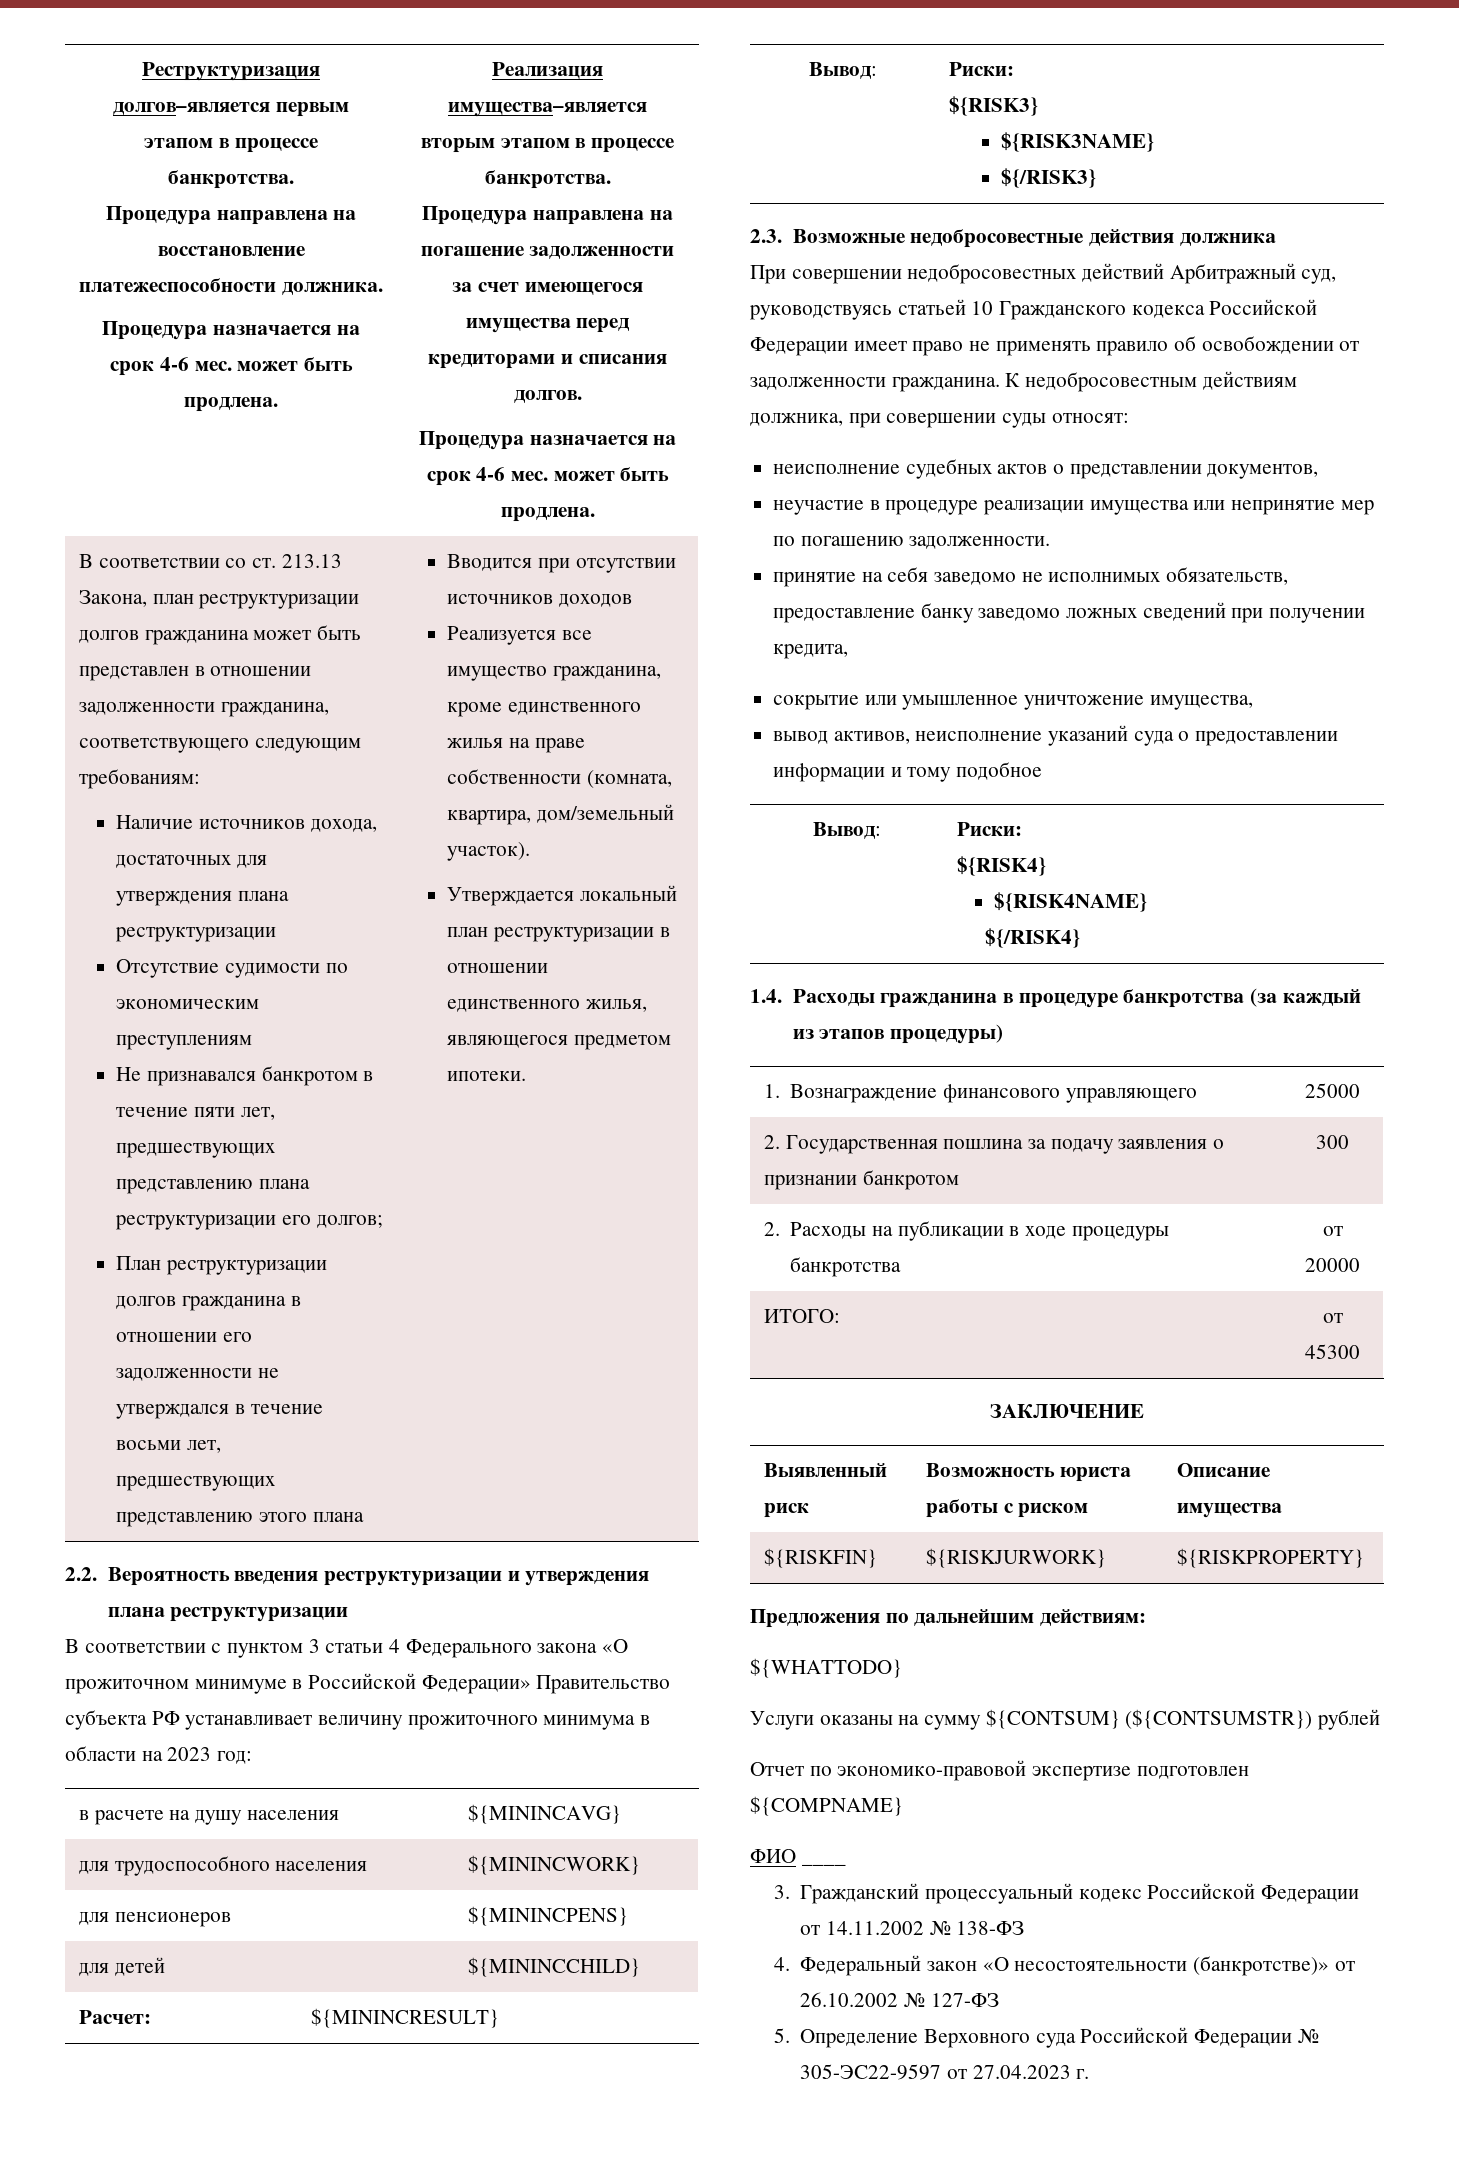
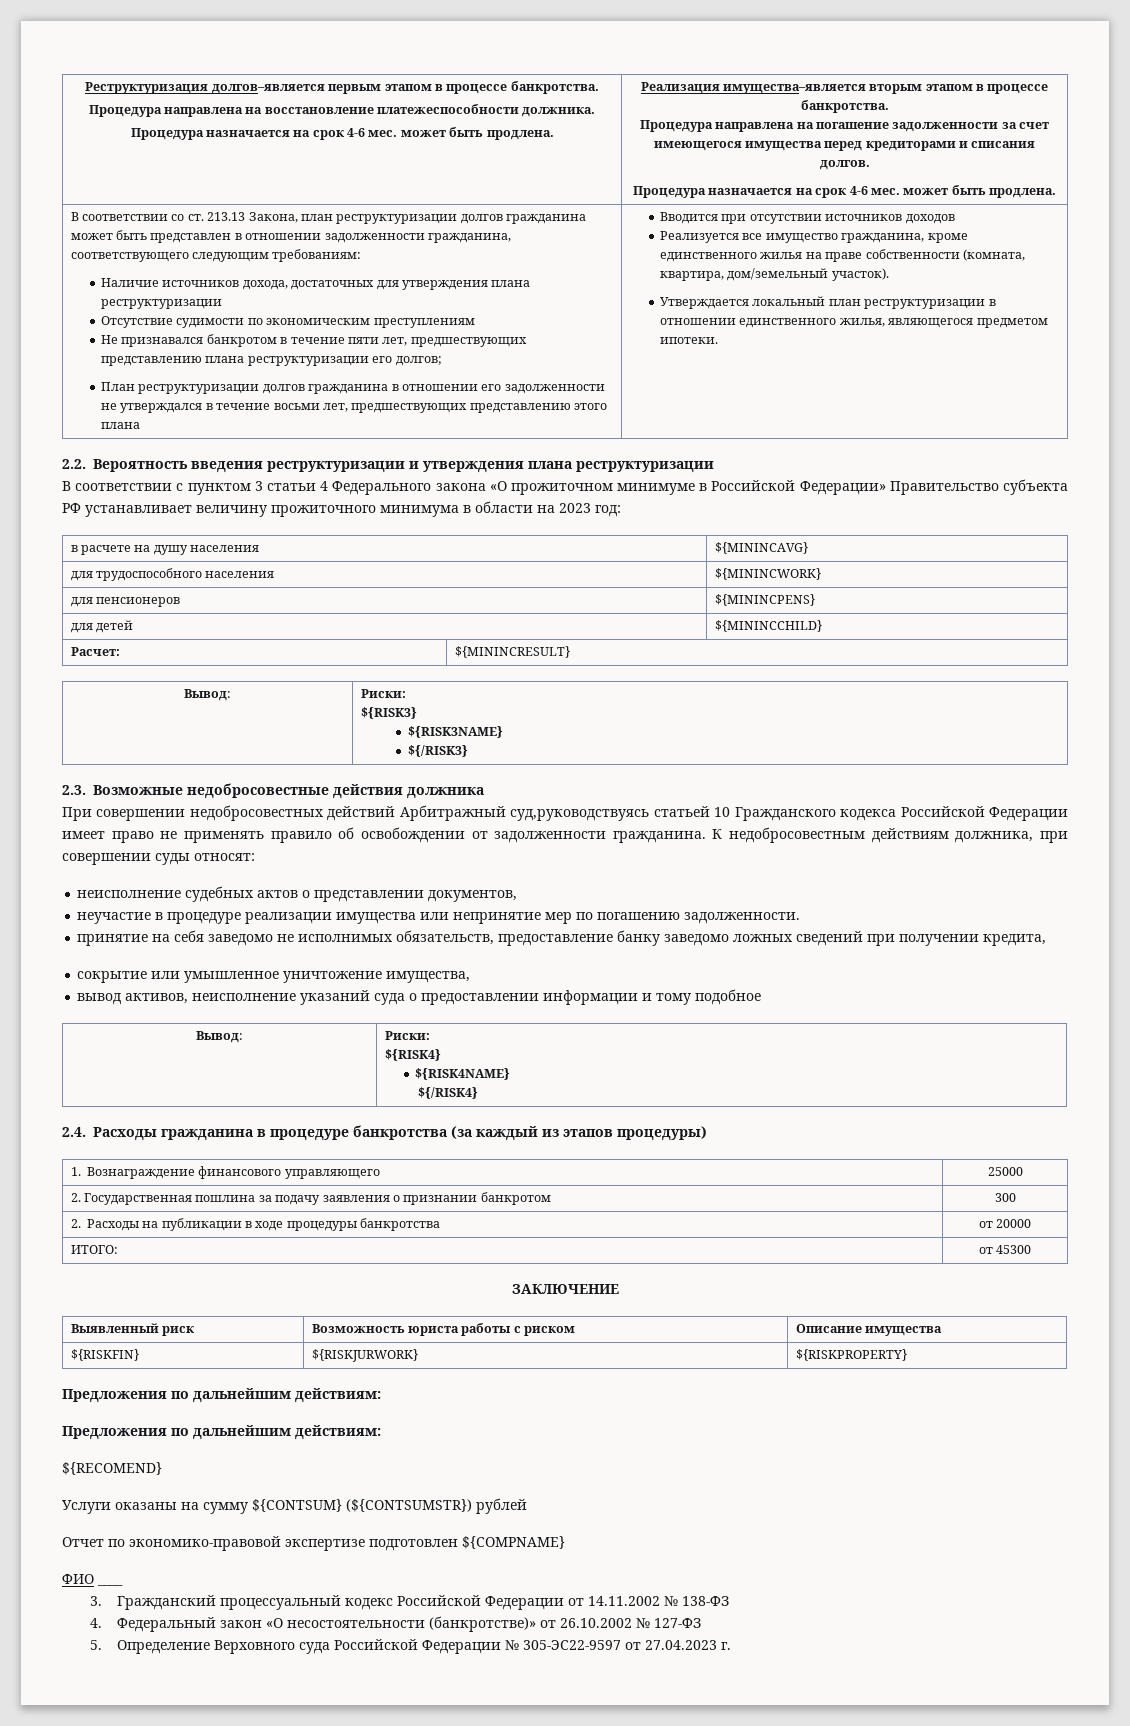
[1301,269,1337,284] [749,305,892,320] суд, руководствуясь -> [510,809,650,821] суд,руководствуясь
[750,989,782,1003] 1.4. -> [62,1127,86,1137] 2.4.
[750,1658,902,1678] ${WHATTODO} -> [62,1425,381,1440] [62,1462,162,1475] Предложения по дальнейшим действиям: // ${RECOMEND}

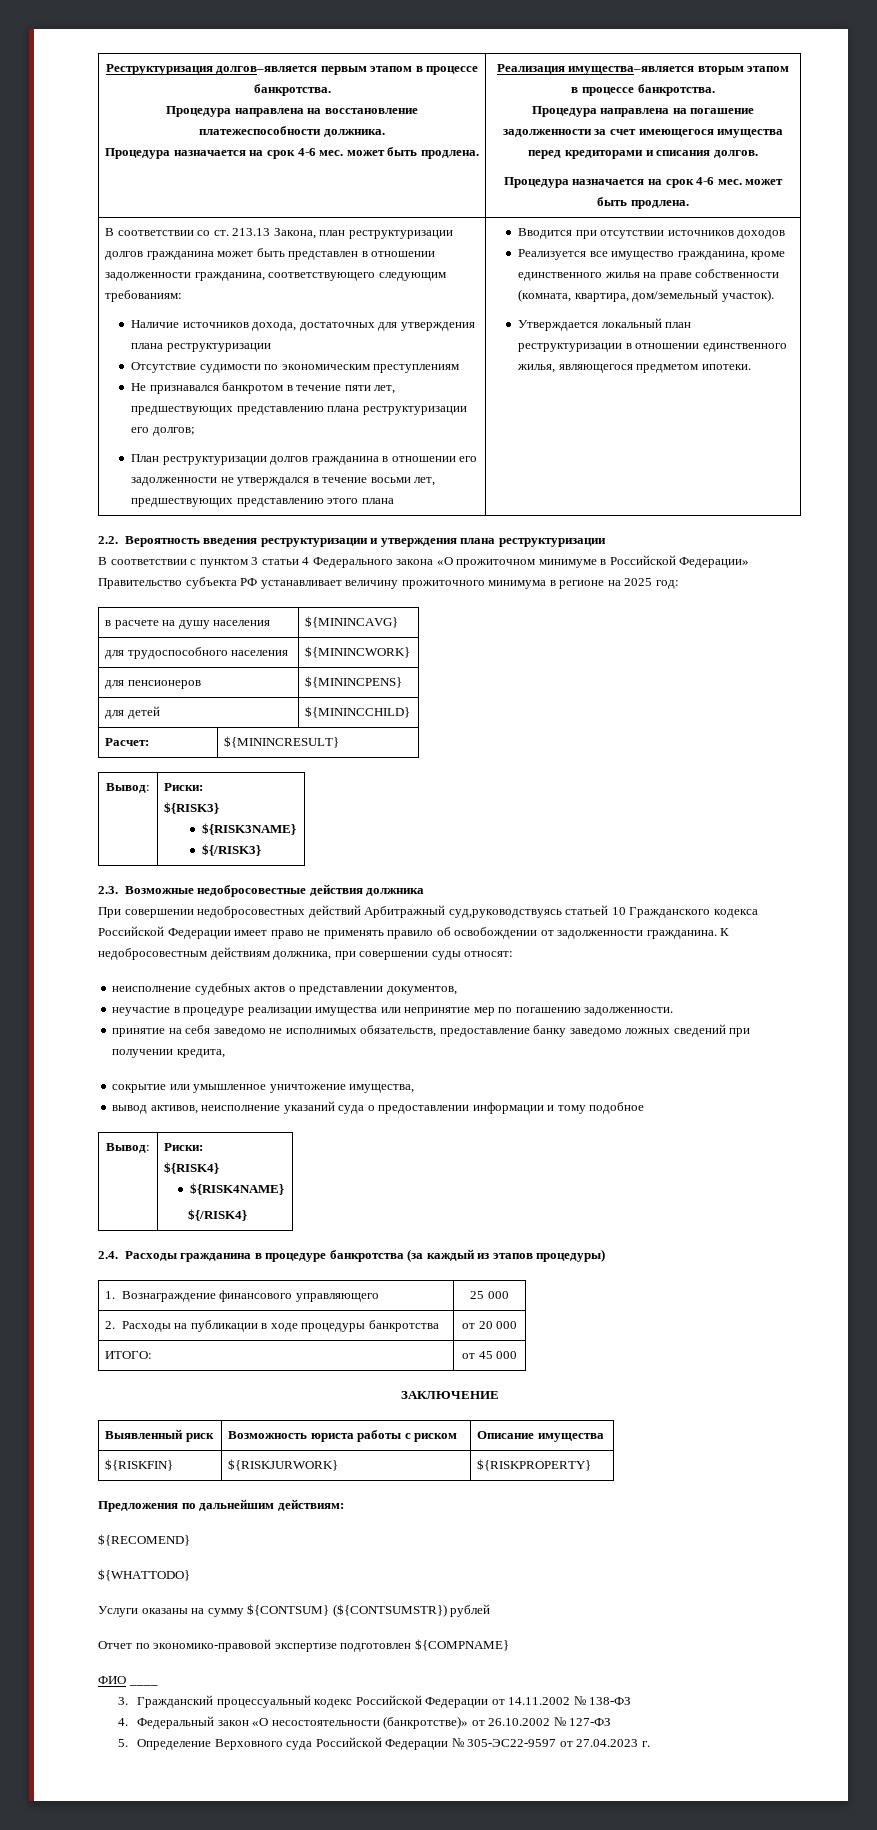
[475,501,591,513] области на 2023 -> [559,578,653,589] регионе на 2025
[987,1167,1023,1176] [70,1192,551,1205] [994,1193,1016,1202] 25000 // 2. Государственная пошлина за подачу заявления о признании банкротом | 300 -> [470,1291,509,1299] 25 000
[996,1219,1032,1228] 20000 -> [478,1321,518,1329] 20 000
[996,1245,1032,1254] 45300 -> [478,1351,518,1359] 45 000
[62,1425,381,1440] [62,1462,162,1475] Предложения по дальнейшим действиям: // ${RECOMEND} -> [98,1534,190,1546] [98,1569,190,1581] ${RECOMEND} // ${WHATTODO}

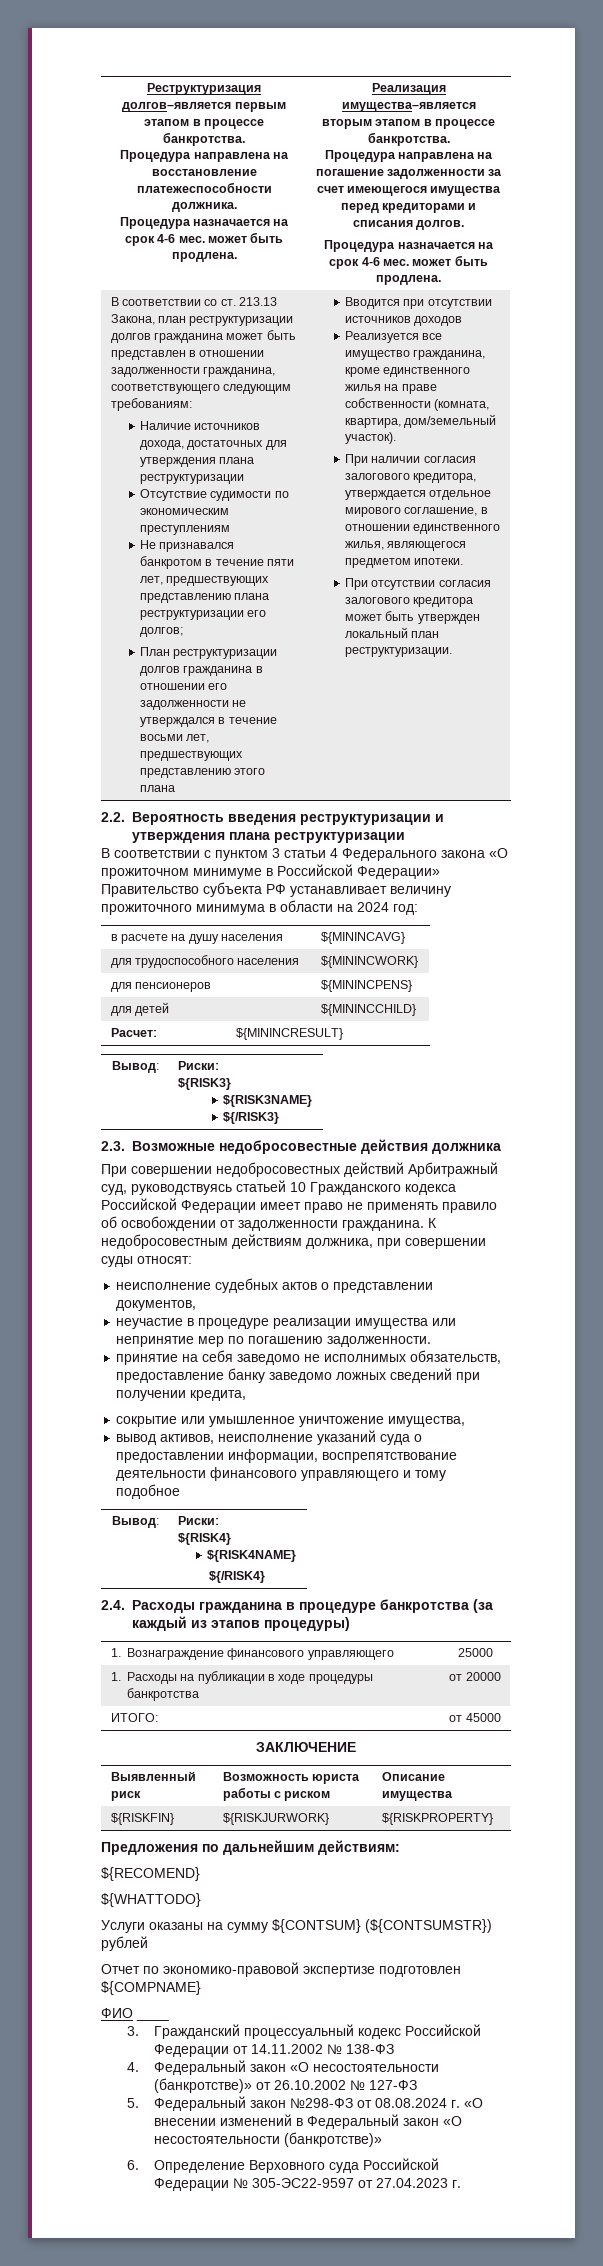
[518,318,692,331] [518,343,623,352] Утверждается локальный план реструктуризации -> [345,454,476,466] [345,473,477,483] [345,490,492,500] [345,507,478,517] При наличии согласия залогового кредитора, утверждается отдельное мирового соглашение,
(751, 367) none -> [345,578,491,590] [345,597,474,607] [345,611,480,624] [345,627,440,638] [345,647,453,657] // При отсутствии согласия залогового кредитора может быть утвержден локальный план реструктуризации.
[559,578,653,589] регионе на 2025 -> [280,900,389,912] области на 2024
[448,909,562,918] суд,руководствуясь -> [101,1184,232,1195] суд, руководствуясь
[472,1102,544,1114] информации -> [228,1449,458,1463] [116,1467,400,1481] информации, воспрепятствование деятельности финансового управляющего
[470,1291,509,1299] [105,1321,116,1329] 25 000 // 2. -> [457,1648,493,1657] [110,1672,121,1681] 25000 // 1.
[478,1321,518,1329] 20 000 -> [465,1672,501,1681] 20000
[478,1351,518,1359] 45 000 -> [465,1713,501,1722] 45000
(128, 1743) none -> [153,2096,483,2111] [153,2114,462,2129] [153,2132,382,2147] [127,2160,140,2170] Федеральный закон №298-ФЗ от 08.08.2024 г. «О внесении изменений в Федеральный закон «О несостоятельности (банкротстве)» // 6.

